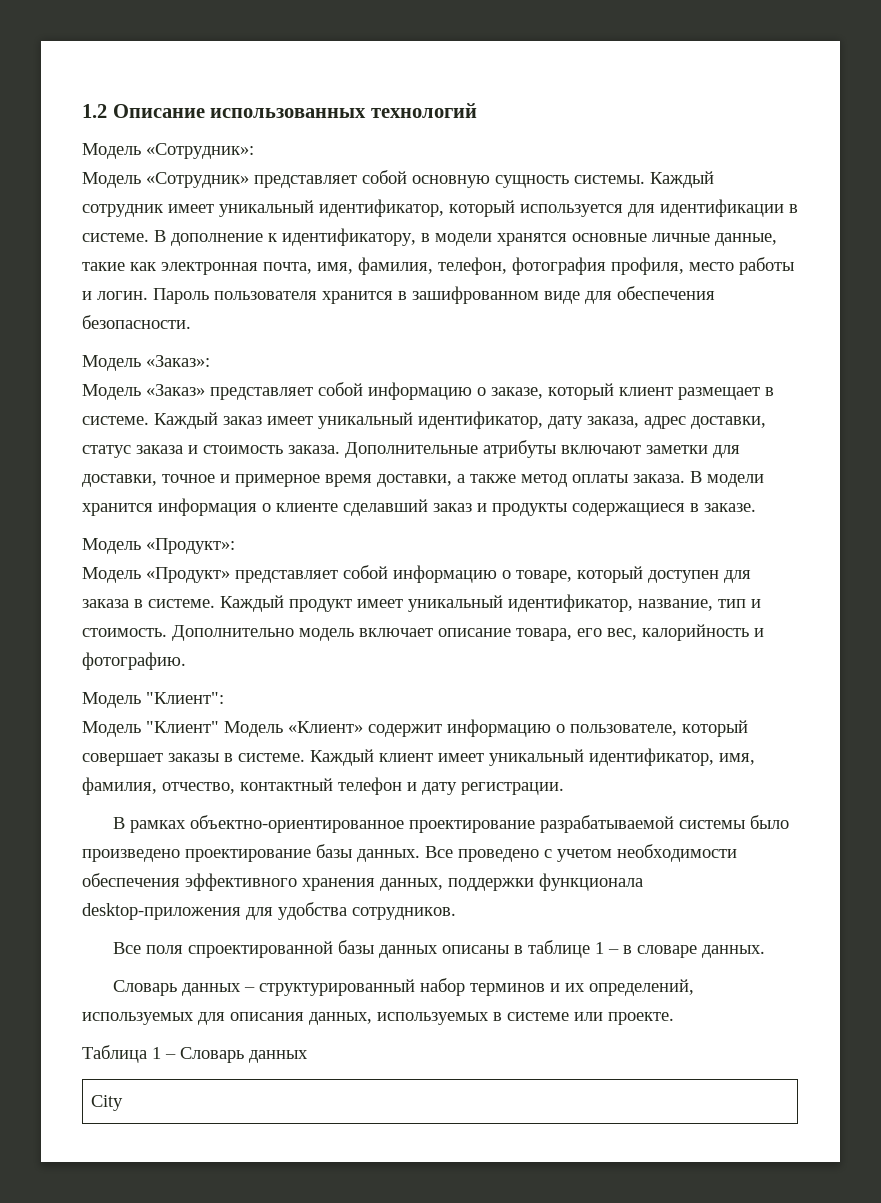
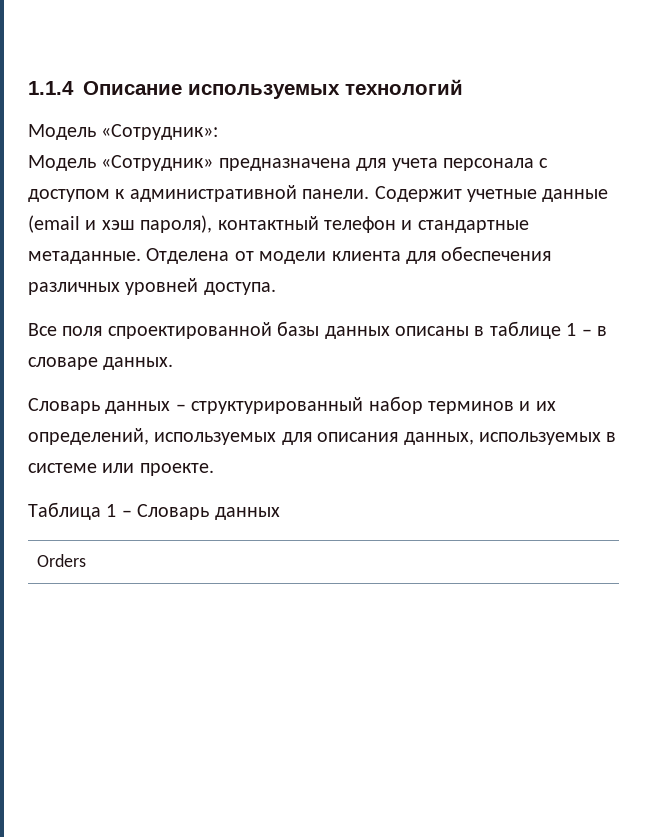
[82,104,367,118] 1.2 Описание использованных -> [28,81,340,99] 1.1.4 Описание используемых
[254,170,714,188] [82,199,798,217] [82,228,777,246] [82,257,794,275] [82,286,715,304] [82,315,191,329] [82,355,210,371] [82,382,774,400] [82,411,766,429] [82,440,740,458] [82,471,764,487] [82,498,756,516] [82,538,235,554] [82,565,751,583] [82,594,761,612] [82,624,764,641] [82,652,186,670] [82,692,224,708] [82,719,748,737] [82,748,755,766] [82,777,564,795] [113,815,790,833] [82,844,737,862] [82,873,643,891] [82,902,456,920] представляет собой основную сущность системы. Каждый сотрудник имеет уникальный идентификатор, который используется для идентификации в системе. В дополнение к идентификатору, в модели хранятся основные личные данные, такие как электронная почта, имя, фамилия, телефон, фотография профиля, место работы и логин. Пароль пользователя хранится в зашифрованном виде для обеспечения безопасности. // Модель «Заказ»: // Модель «Заказ» представляет собой информацию о заказе, который клиент размещает в системе. Каждый заказ имеет уникальный идентификатор, дату заказа, адрес доставки, статус заказа и стоимость заказа. Дополнительные атрибуты включают заметки для доставки, точное и примерное время доставки, а также метод оплаты заказа. В модели хранится информация о клиенте сделавший заказ и продукты содержащиеся в заказе. // Модель «Продукт»: // Модель «Продукт» представляет собой информацию о товаре, который доступен для заказа в системе. Каждый продукт имеет уникальный идентификатор, название, тип и стоимость. Дополнительно модель включает описание товара, его вес, калорийность и фотографию. // Модель "Клиент": // Модель "Клиент" Модель «Клиент» содержит информацию о пользователе, который совершает заказы в системе. Каждый клиент имеет уникальный идентификатор, имя, фамилия, отчество, контактный телефон и дату регистрации. // В рамках объектно-ориентированное проектирование разрабатываемой системы было произведено проектирование базы данных. Все проведено с учетом необходимости обеспечения эффективного хранения данных, поддержки функционала desktop-приложения для удобства сотрудников. -> [218,158,549,171] [28,185,609,202] [28,215,529,233] [28,246,552,264] [28,278,276,295] предназначена для учета персонала с доступом к административной панели. Содержит учетные данные (email и хэш пароля), контактный телефон и стандартные метаданные. Отделена от модели клиента для обеспечения различных уровней доступа.
[91,1095,124,1111] City -> [37,554,87,567] Orders

